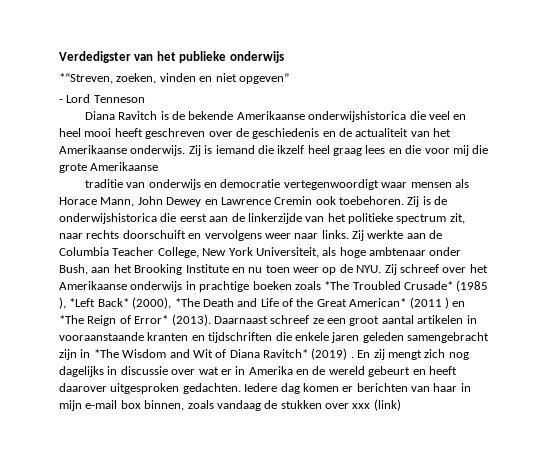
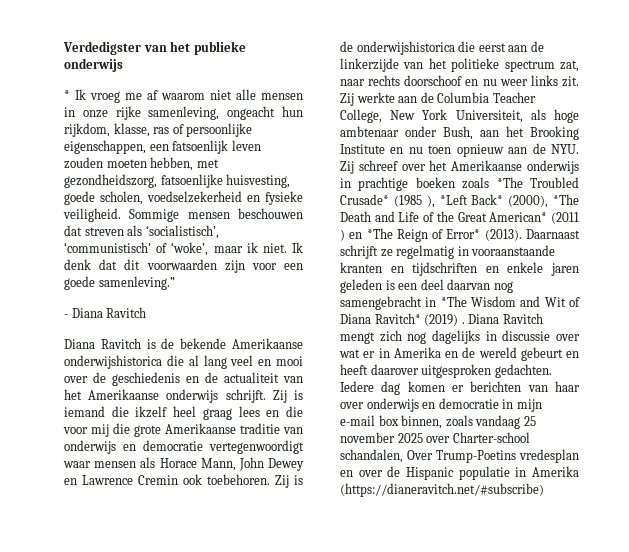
[59,73,289,84] *“Streven, zoeken, vinden en niet opgeven” -> [64,89,303,103] [64,106,303,120] [64,123,253,137] [64,140,261,154] [64,157,219,171] [64,174,291,188] [64,191,303,205] [63,208,303,222] [64,225,219,239] [64,242,303,256] [64,259,303,273] [64,276,175,290] * Ik vroeg me af waarom niet alle mensen in onze rijke samenleving, ongeacht hun rijkdom, klasse, ras of persoonlijke eigenschappen, een fatsoenlijk leven zouden moeten hebben, met gezondheidszorg, fatsoenlijke huisvesting, goede scholen, voedselzekerheid en fysieke veiligheid. Sommige mensen beschouwen dat streven als ‘socialistisch’, ‘communistisch’ of ‘woke’, maar ik niet. Ik denk dat dit voorwaarden zijn voor een goede samenleving.”
[66,94,145,103] Lord Tenneson -> [71,307,147,318] Diana Ravitch
[428,111,467,120] [59,128,206,139] veel en heel mooi heeft geschreven -> [188,355,303,369] al lang veel en mooi
[130,145,186,156] onderwijs. -> [166,389,266,403] onderwijs schrijft.
(159, 166) // -> (236, 428) none
[449,213,465,224] zit, -> [560,60,579,72] zat,
[122,230,349,241] doorschuift en vervolgens weer naar links. -> [404,75,579,87] doorschoof en nu weer links zit.
[293,267,337,275] weer op -> [456,144,528,157] opnieuw aan
[270,315,464,326] schreef ze een groot aantal artikelen -> [340,245,455,259] schrijft ze regelmatig
[275,332,292,341] die -> [485,266,499,273] en
[407,332,489,343] [59,349,77,360] samengebracht zijn -> [385,279,513,293] [340,296,422,310] is een deel daarvan nog samengebracht
[357,349,385,360] En zij -> [468,313,543,324] Diana Ravitch
(458, 387) none -> [340,398,499,412] over onderwijs en democratie
[264,399,401,411] de stukken over xxx (link) -> [523,416,536,426] [340,432,530,443] [340,449,579,463] [340,466,579,480] [340,483,544,497] 25 november 2025 over Charter-school schandalen, Over Trump-Poetins vredesplan en over de Hispanic populatie in Amerika (https://dianeravitch.net/#subscribe)

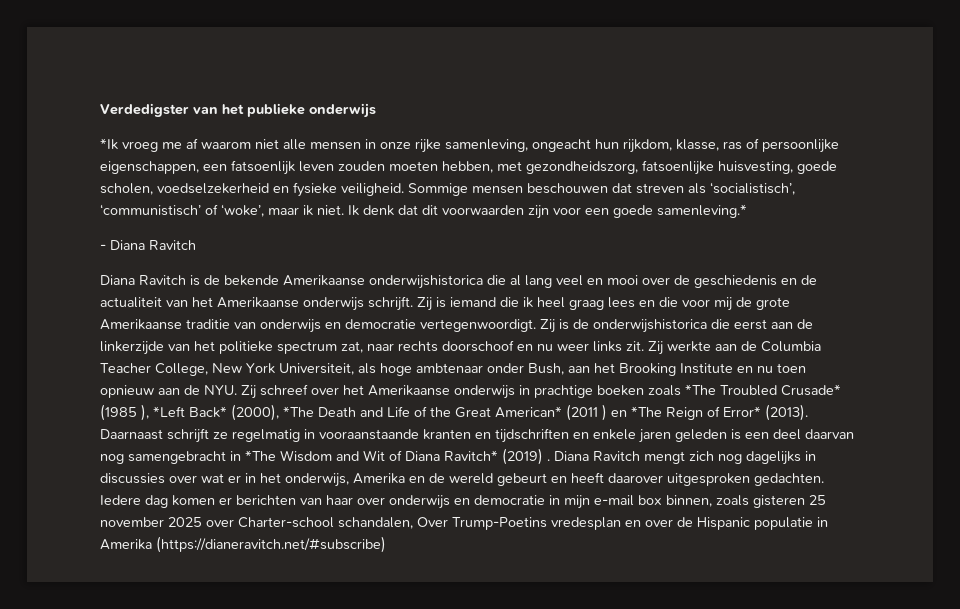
[64,89,86,100] * Ik -> [100,138,118,150] *Ik
[98,276,175,290] samenleving.” -> [657,204,747,218] samenleving.*
[135,406,168,418] ikzelf -> [523,297,533,308] ik
[113,423,130,434] die -> [736,297,752,307] de
[209,440,304,454] [63,457,304,471] [64,474,270,485] vertegenwoordigt waar mensen als Horace Mann, John Dewey en Lawrence Cremin ook toebehoren. -> [420,319,536,332] vertegenwoordigt.
[502,330,551,341] discussie -> [100,473,165,484] discussies
(390, 353) none -> [260,473,349,487] het onderwijs,
[475,415,521,429] vandaag -> [753,495,805,508] gisteren

